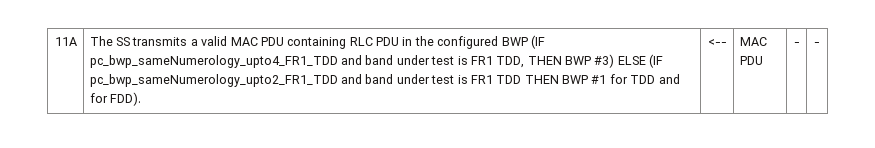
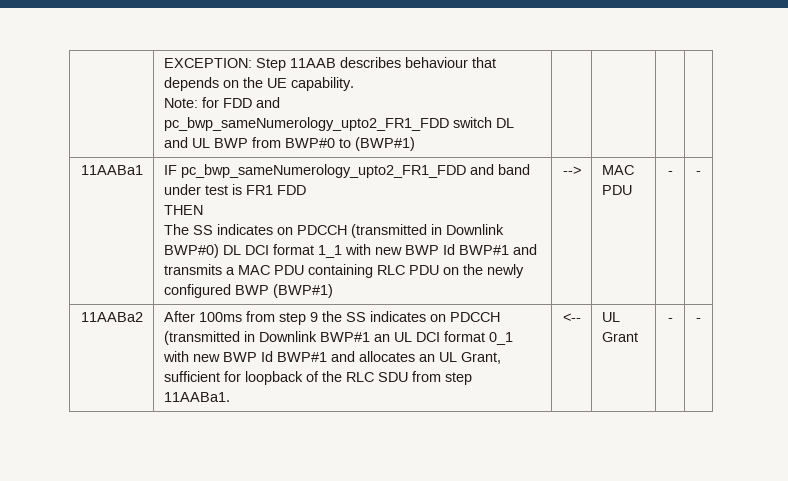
[54,37,77,46] [89,35,545,49] [89,54,664,68] [89,74,680,87] [89,92,142,106] [707,39,727,46] [739,37,767,46] [739,56,763,65] 11A | The SS transmits a valid MAC PDU containing RLC PDU in the configured BWP (IF pc_bwp_sameNumerology_upto4_FR1_TDD and band under test is FR1 TDD, THEN BWP #3) ELSE (IF pc_bwp_sameNumerology_upto2_FR1_TDD and band under test is FR1 TDD THEN BWP #1 for TDD and for FDD). | <-- | MAC PDU -> [163,57,496,71] [163,77,354,91] [163,97,280,108] [163,117,514,131] [163,137,415,151] [80,165,143,175] [163,164,530,178] [163,184,306,195] [163,205,203,215] [163,224,504,238] [163,244,537,258] [163,264,524,278] [163,284,333,298] [562,166,581,175] [601,165,634,175] [601,185,632,195] [667,171,673,175] [696,171,701,175] [80,312,143,322] [163,311,500,325] [163,331,513,345] [162,351,501,364] [163,371,472,385] [163,392,230,402] [562,313,581,322] [601,312,620,322] [601,332,638,342] | EXCEPTION: Step 11AAB describes behaviour that depends on the UE capability. // Note: for FDD and pc_bwp_sameNumerology_upto2_FR1_FDD switch DL and UL BWP from BWP#0 to (BWP#1) | | | | // 11AABa1 | IF pc_bwp_sameNumerology_upto2_FR1_FDD and band under test is FR1 FDD // THEN // The SS indicates on PDCCH (transmitted in Downlink BWP#0) DL DCI format 1_1 with new BWP Id BWP#1 and transmits a MAC PDU containing RLC PDU on the newly configured BWP (BWP#1) | --> | MAC PDU | - | - // 11AABa2 | After 100ms from step 9 the SS indicates on PDCCH (transmitted in Downlink BWP#1 an UL DCI format 0_1 with new BWP Id BWP#1 and allocates an UL Grant, sufficient for loopback of the RLC SDU from step 11AABa1. | <-- | UL Grant

